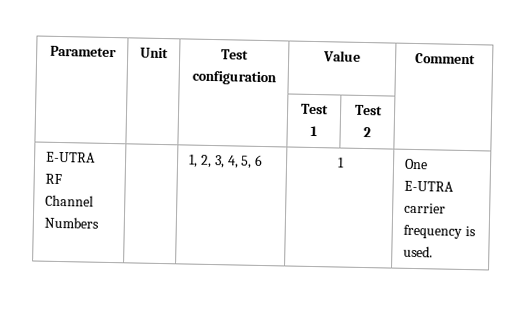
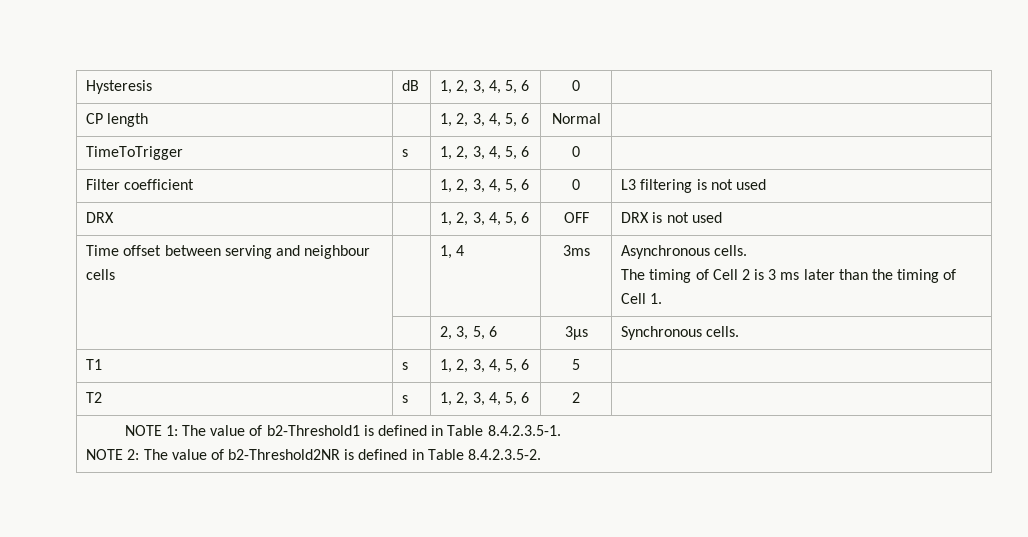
[49,45,117,58] [140,47,169,59] [221,49,249,60] [191,70,277,86] [323,50,361,62] [414,52,476,65] [301,103,329,115] [310,125,318,137] [354,104,383,116] [363,126,371,138] [46,151,97,163] [45,173,63,185] [45,194,95,207] [44,216,100,229] [188,154,264,169] [336,157,345,168] [404,158,429,170] [404,180,455,192] [404,202,447,214] [403,224,477,239] [403,245,434,258] Parameter | Unit | Test configuration | Value | Comment // | | | Test 1 | Test 2 | // E-UTRA RF Channel Numbers | | 1, 2, 3, 4, 5, 6 | 1 | One E-UTRA carrier frequency is used. -> [86,80,153,94] [402,80,420,91] [440,80,530,94] [572,80,580,91] [86,113,149,127] [440,113,530,127] [551,113,601,124] [86,146,184,160] [402,149,409,157] [440,146,530,160] [572,146,580,157] [86,179,195,190] [440,179,530,193] [572,179,580,190] [621,179,766,193] [86,212,115,223] [440,212,530,226] [563,212,589,223] [621,212,722,223] [86,245,371,259] [86,269,116,280] [440,245,465,259] [562,245,590,256] [621,245,748,259] [621,269,957,283] [621,293,663,304] [440,326,497,340] [564,326,588,340] [621,326,740,340] [86,359,103,370] [402,362,409,370] [440,359,530,373] [572,359,580,370] [86,392,103,403] [402,395,409,403] [440,392,530,406] [572,392,580,403] [124,425,561,436] [86,449,542,460] Hysteresis | dB | 1, 2, 3, 4, 5, 6 | 0 | // CP length | | 1, 2, 3, 4, 5, 6 | Normal | // TimeToTrigger | s | 1, 2, 3, 4, 5, 6 | 0 | // Filter coefficient | | 1, 2, 3, 4, 5, 6 | 0 | L3 filtering is not used // DRX | | 1, 2, 3, 4, 5, 6 | OFF | DRX is not used // Time offset between serving and neighbour cells | | 1, 4 | 3ms | Asynchronous cells. // The timing of Cell 2 is 3 ms later than the timing of Cell 1. // | | 2, 3, 5, 6 | 3μs | Synchronous cells. // T1 | s | 1, 2, 3, 4, 5, 6 | 5 | // T2 | s | 1, 2, 3, 4, 5, 6 | 2 | // NOTE 1: The value of b2-Threshold1 is defined in Table 8.4.2.3.5-1. // NOTE 2: The value of b2-Threshold2NR is defined in Table 8.4.2.3.5-2.

